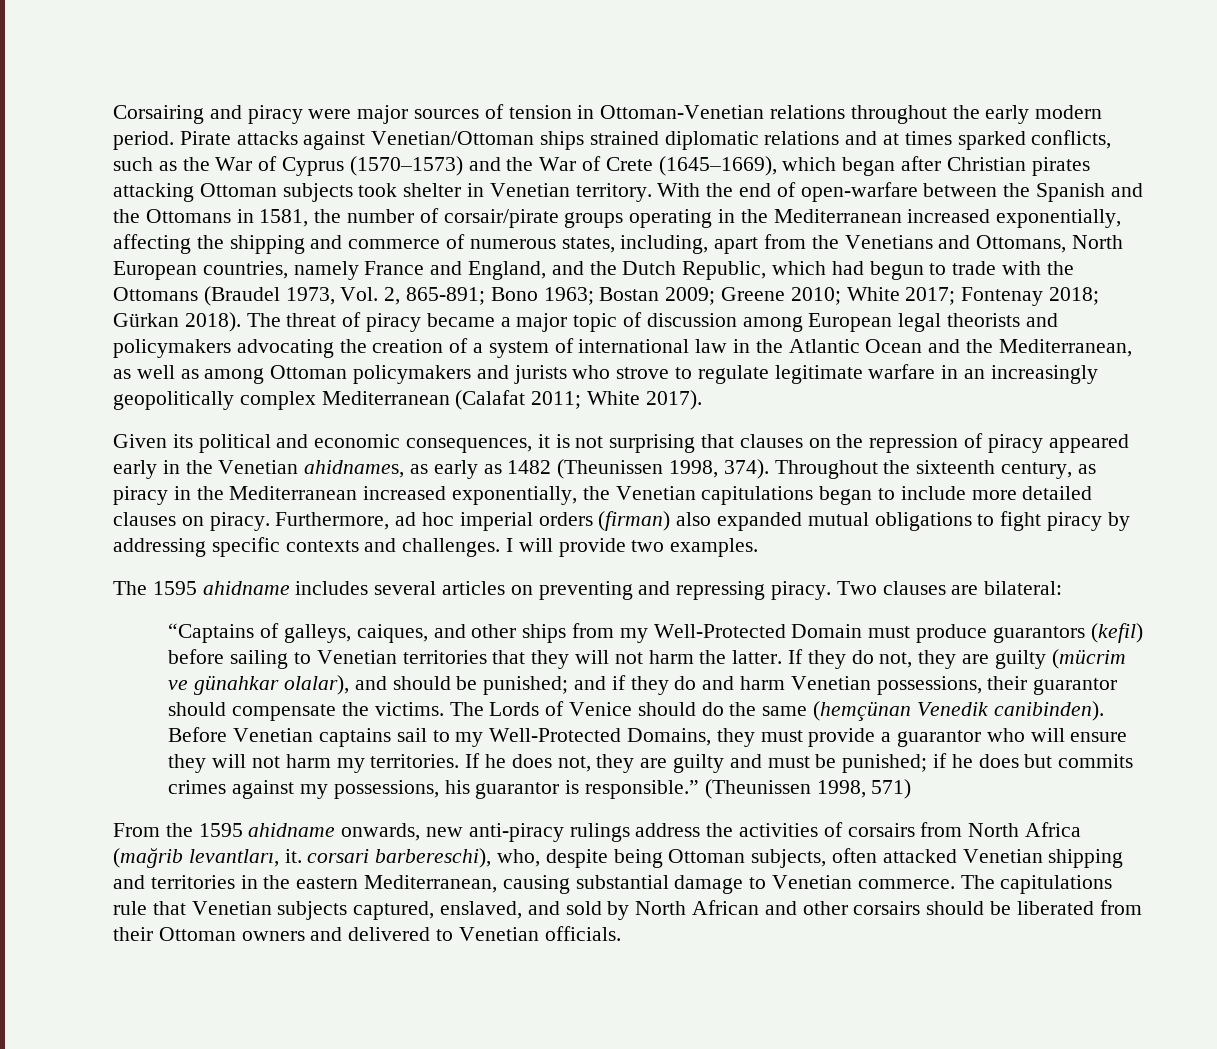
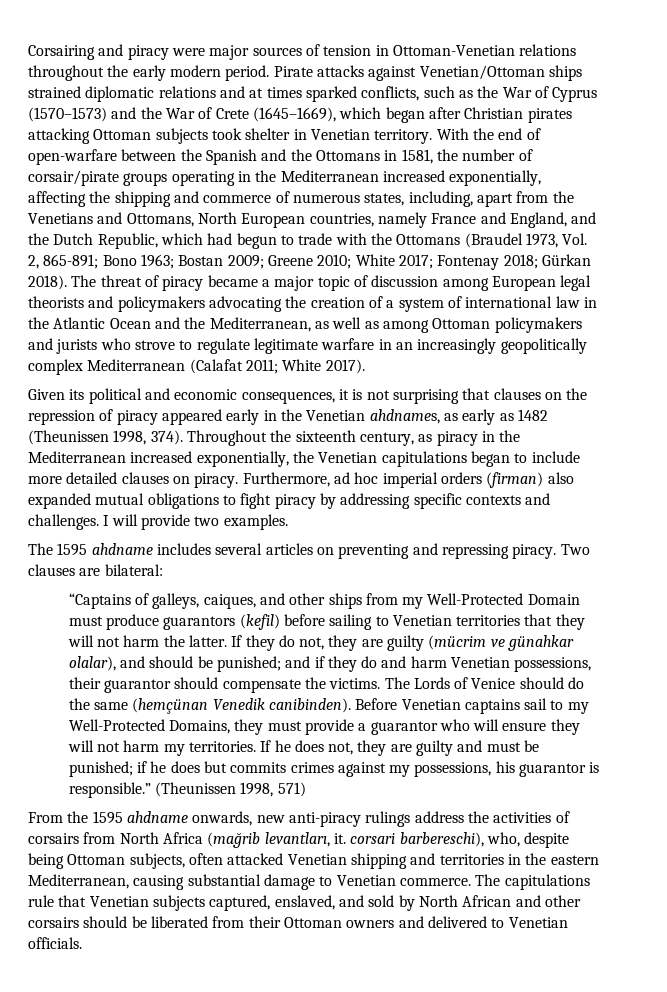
[304,460,405,478] ahidnames, -> [369,409,440,424] ahdnames,
[202,581,290,595] ahidname -> [91,543,153,555] ahdname
[248,823,336,837] ahidname -> [126,811,188,823] ahdname

